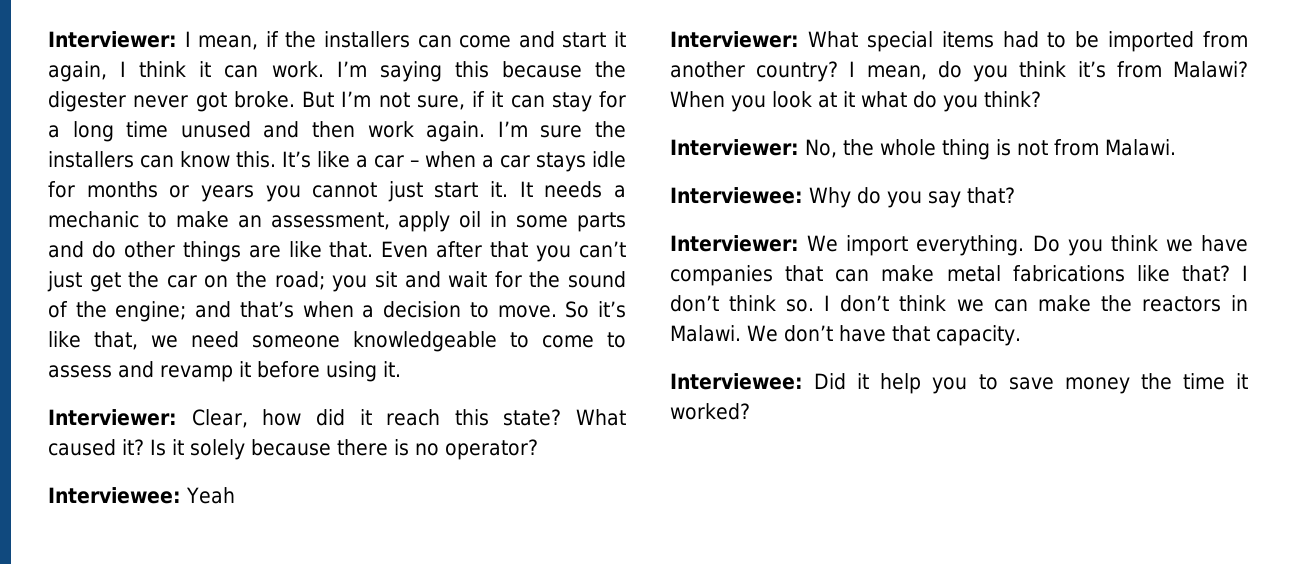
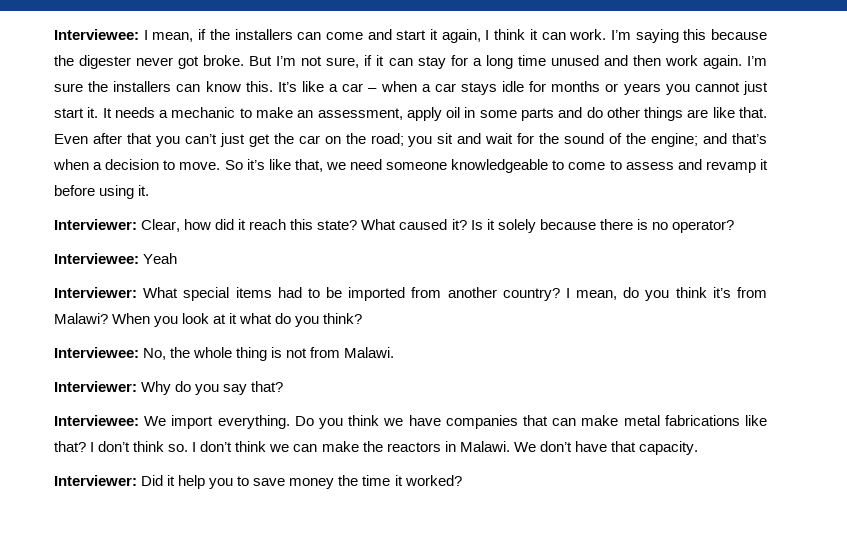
[48,31,177,48] Interviewer: -> [54,29,139,40] Interviewee:
[670,139,799,156] Interviewer: -> [54,347,139,358] Interviewee:
[670,187,803,204] Interviewee: -> [54,381,137,392] Interviewer:
[670,235,799,252] Interviewer: -> [54,415,139,426] Interviewee:
[670,373,803,390] Interviewee: -> [54,475,137,486] Interviewer:

